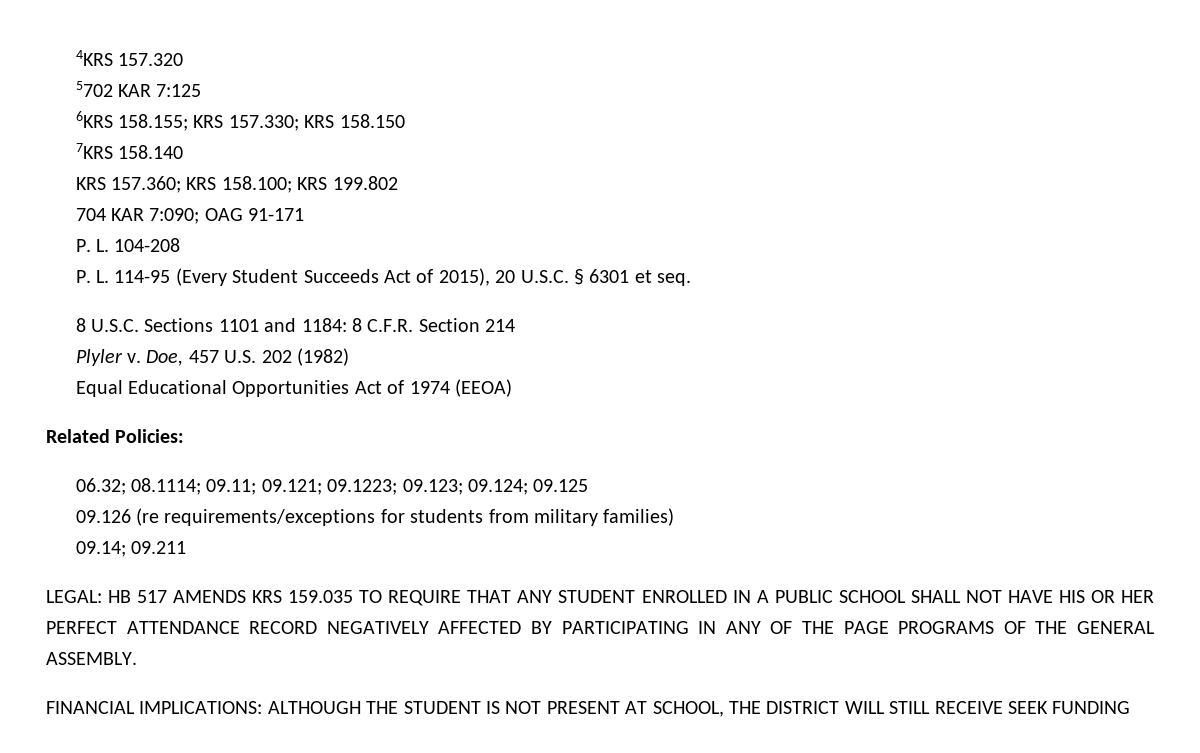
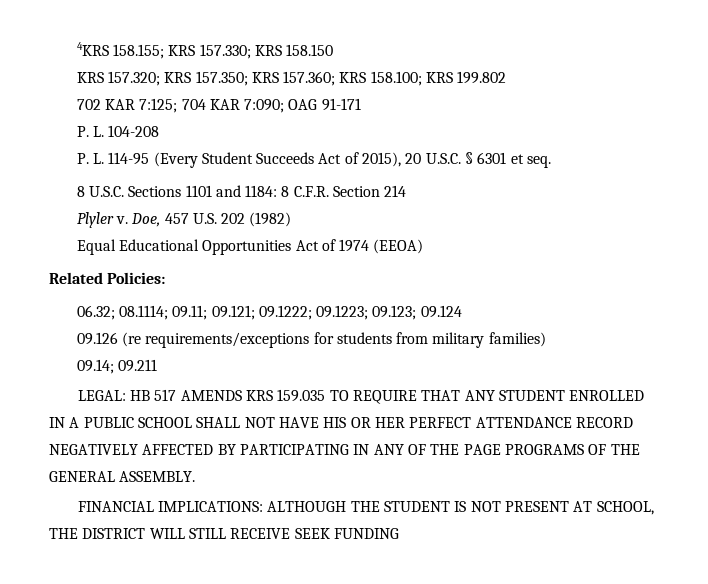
[118,53,184,66] [75,81,202,97] [75,111,113,128] 157.320 // 5702 KAR 7:125 // 6KRS -> (109, 49) none
[75,143,184,159] 7KRS 158.140 // -> [76,71,248,86] KRS 157.320; KRS 157.350;
(398, 183) none -> [76,98,178,113] 702 KAR 7:125;
(322, 487) none -> [258,305,312,320] 09.1222;
[468,479,589,495] 09.124; 09.125 -> [420,305,462,318] 09.124

